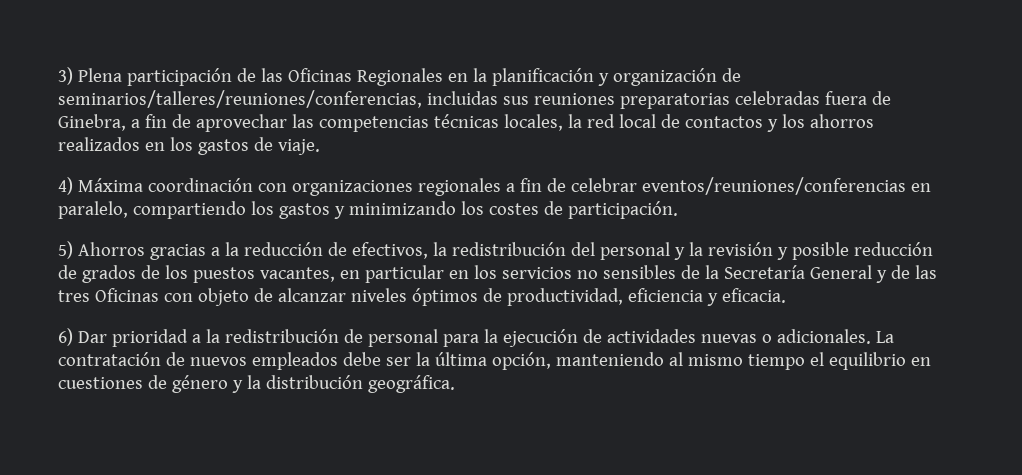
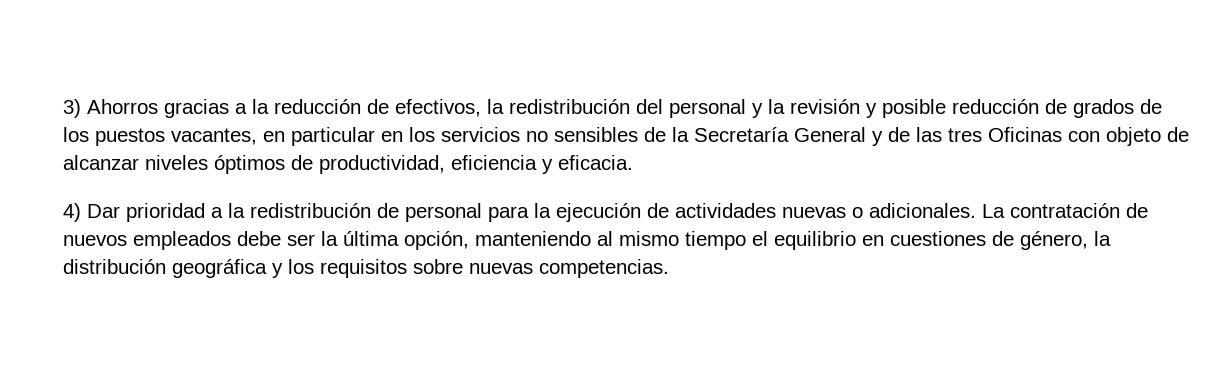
[77,68,741,86] [57,90,891,109] [57,114,874,132] [57,137,320,155] [57,177,931,196] [57,201,678,219] [57,241,73,259] Plena participación de las Oficinas Regionales en la planificación y organización de seminarios/talleres/reuniones/conferencias, incluidas sus reuniones preparatorias celebradas fuera de Ginebra, a fin de aprovechar las competencias técnicas locales, la red local de contactos y los ahorros realizados en los gastos de viaje. // 4) Máxima coordinación con organizaciones regionales a fin de celebrar eventos/reuniones/conferencias en paralelo, compartiendo los gastos y minimizando los costes de participación. // 5) -> (81, 108) none
[57,328,73,346] 6) -> [62,203,81,222] 4)
[171,375,455,393] género y la distribución geográfica. -> [1019,231,1111,250] [62,259,669,278] género, la distribución geográfica y los requisitos sobre nuevas competencias.

